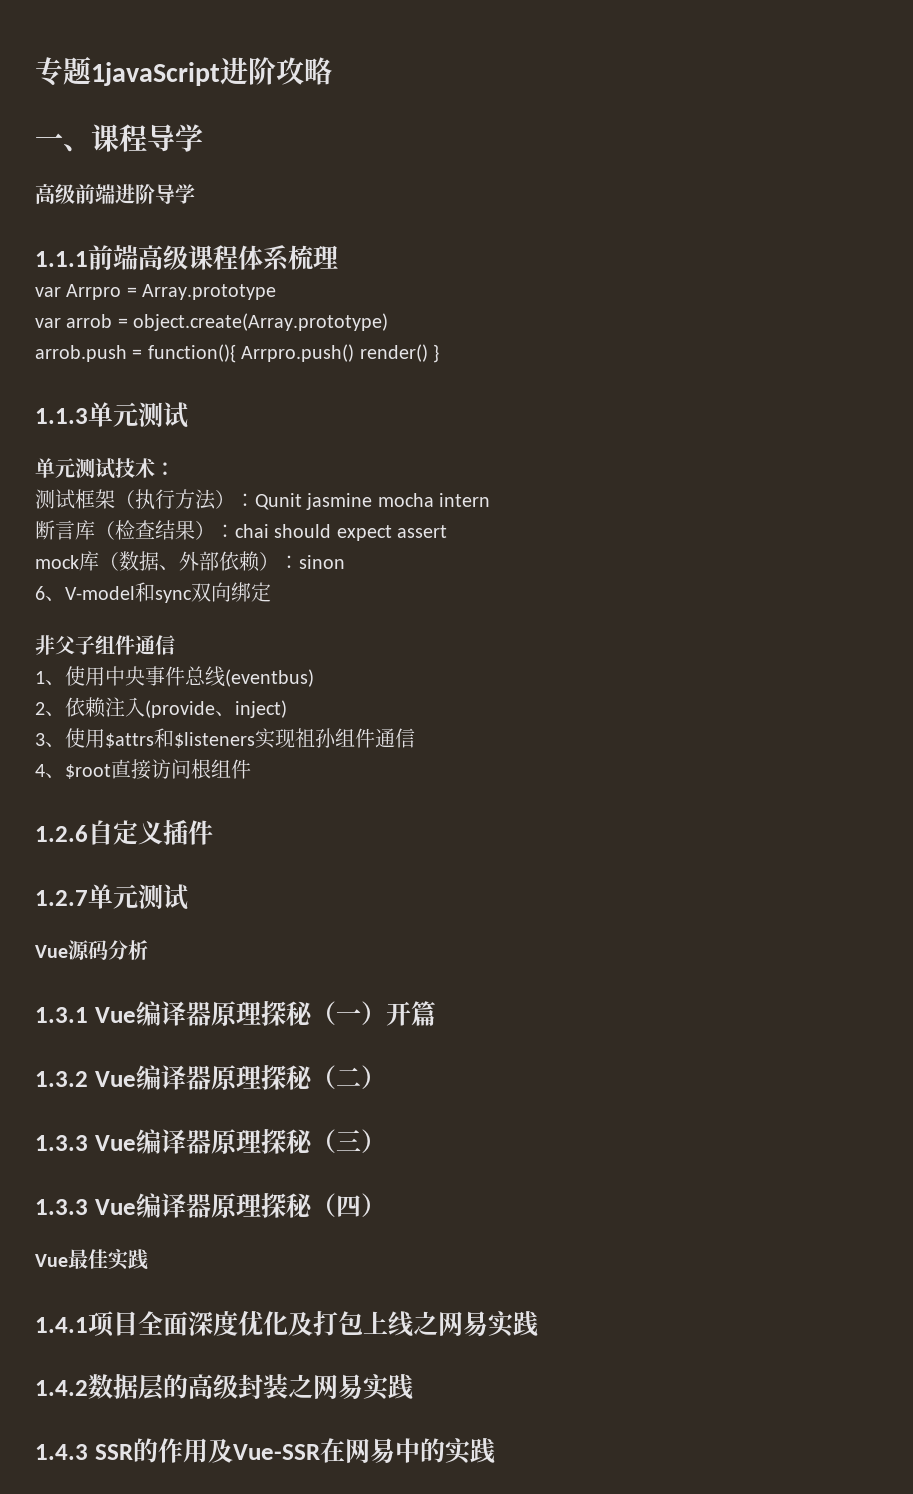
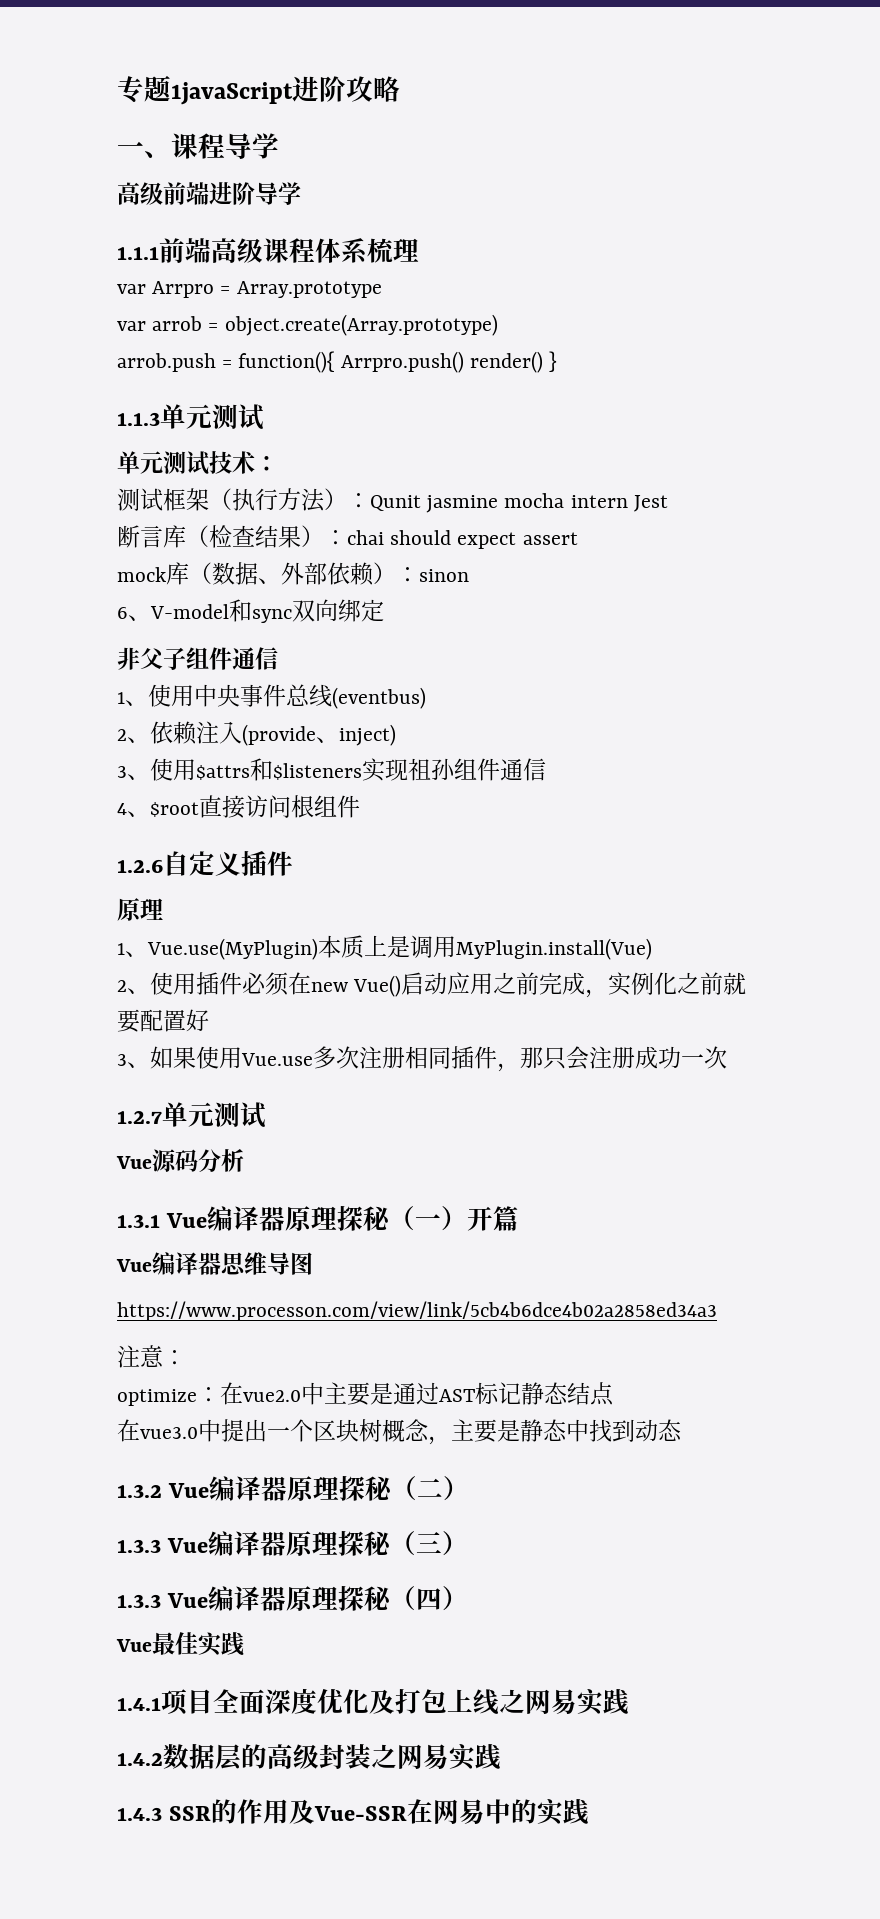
(491, 500) none -> [633,495,668,512] Jest
(213, 832) none -> [117,898,163,921] [117,935,652,960] [117,972,747,998] [117,1009,209,1033] [117,1046,727,1072] // 原理 // 1、Vue.use(MyPlugin)本质上是调用MyPlugin.install(Vue) // 2、使用插件必须在new Vue()启动应用之前完成，实例化之前就要配置好 // 3、如果使用Vue.use多次注册相同插件，那只会注册成功一次
(436, 1013) none -> [116,1252,313,1275] [117,1301,717,1321] [117,1345,186,1368] [117,1382,614,1406] [117,1419,682,1445] // Vue编译器思维导图 // https://www.processon.com/view/link/5cb4b6dce4b02a2858ed34a3 // 注意： // optimize：在vue2.0中主要是通过AST标记静态结点 // 在vue3.0中提出一个区块树概念，主要是静态中找到动态

